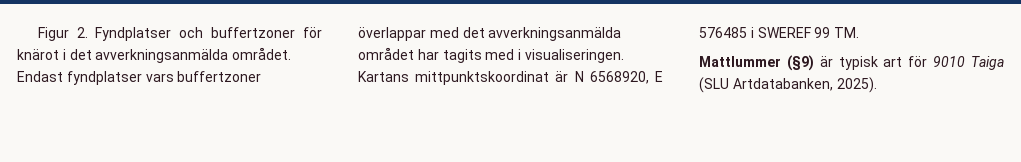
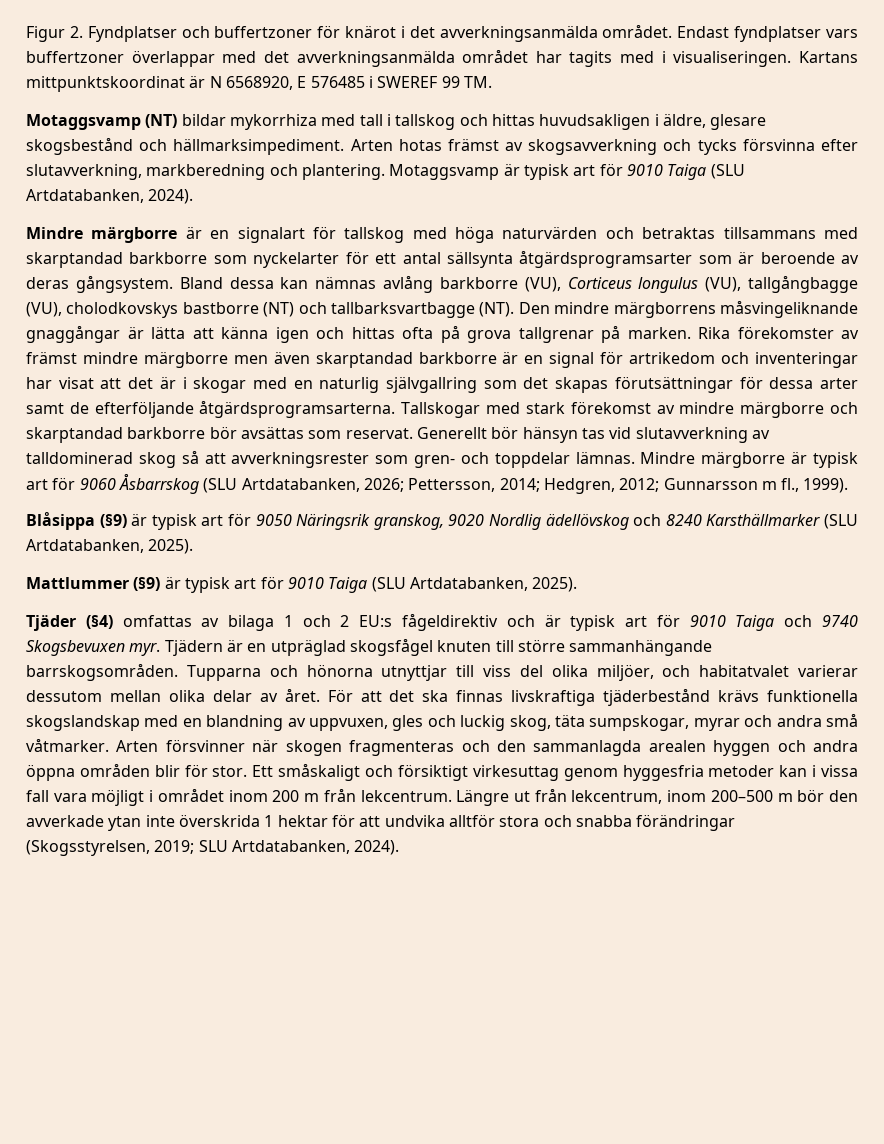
(860, 32) none -> [26,113,767,130] [26,137,858,155] [26,163,745,180] [26,189,194,204] [26,226,858,243] [26,250,859,268] [26,275,859,293] [26,300,859,318] [26,325,859,343] [26,351,858,368] [26,376,859,393] [26,400,859,418] [26,426,770,443] [26,450,858,468] [26,473,849,494] [26,512,859,530] [26,539,194,554] // Motaggsvamp (NT) bildar mykorrhiza med tall i tallskog och hittas huvudsakligen i äldre, glesare skogsbestånd och hällmarksimpediment. Arten hotas främst av skogsavverkning och tycks försvinna efter slutavverkning, markberedning och plantering. Motaggsvamp är typisk art för 9010 Taiga (SLU Artdatabanken, 2024). // Mindre märgborre är en signalart för tallskog med höga naturvärden och betraktas tillsammans med skarptandad barkborre som nyckelarter för ett antal sällsynta åtgärdsprogramsarter som är beroende av deras gångsystem. Bland dessa kan nämnas avlång barkborre (VU), Corticeus longulus (VU), tallgångbagge (VU), cholodkovskys bastborre (NT) och tallbarksvartbagge (NT). Den mindre märgborrens måsvingeliknande gnaggångar är lätta att känna igen och hittas ofta på grova tallgrenar på marken. Rika förekomster av främst mindre märgborre men även skarptandad barkborre är en signal för artrikedom och inventeringar har visat att det är i skogar med en naturlig självgallring som det skapas förutsättningar för dessa arter samt de efterföljande åtgärdsprogramsarterna. Tallskogar med stark förekomst av mindre märgborre och skarptandad barkborre bör avsättas som reservat. Generellt bör hänsyn tas vid slutavverkning av talldominerad skog så att avverkningsrester som gren- och toppdelar lämnas. Mindre märgborre är typisk art för 9060 Åsbarrskog (SLU Artdatabanken, 2026; Pettersson, 2014; Hedgren, 2012; Gunnarsson m fl., 1999). // Blåsippa (§9) är typisk art för 9050 Näringsrik granskog, 9020 Nordlig ädellövskog och 8240 Karsthällmarker (SLU Artdatabanken, 2025).
(877, 85) none -> [26,613,859,631] [26,638,713,656] [26,663,859,681] [26,688,859,706] [26,713,858,731] [26,738,858,756] [26,763,859,781] [26,788,858,806] [26,814,736,831] [26,840,400,856] // Tjäder (§4) omfattas av bilaga 1 och 2 EU:s fågeldirektiv och är typisk art för 9010 Taiga och 9740 Skogsbevuxen myr. Tjädern är en utpräglad skogsfågel knuten till större sammanhängande barrskogsområden. Tupparna och hönorna utnyttjar till viss del olika miljöer, och habitatvalet varierar dessutom mellan olika delar av året. För att det ska finnas livskraftiga tjäderbestånd krävs funktionella skogslandskap med en blandning av uppvuxen, gles och luckig skog, täta sumpskogar, myrar och andra små våtmarker. Arten försvinner när skogen fragmenteras och den sammanlagda arealen hyggen och andra öppna områden blir för stor. Ett småskaligt och försiktigt virkesuttag genom hyggesfria metoder kan i vissa fall vara möjligt i området inom 200 m från lekcentrum. Längre ut från lekcentrum, inom 200–500 m bör den avverkade ytan inte överskrida 1 hektar för att undvika alltför stora och snabba förändringar (Skogsstyrelsen, 2019; SLU Artdatabanken, 2024).

